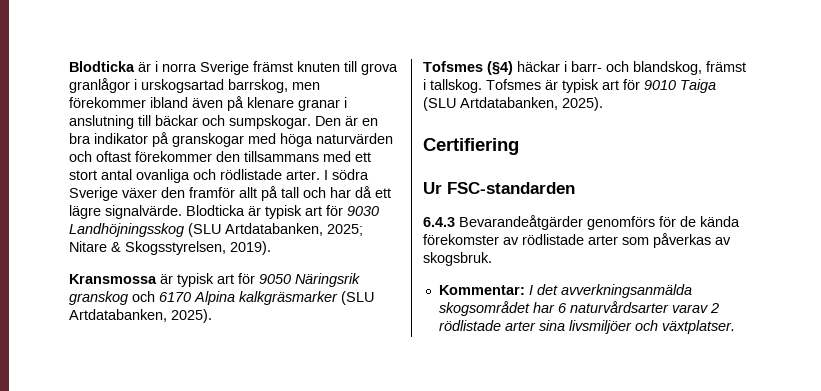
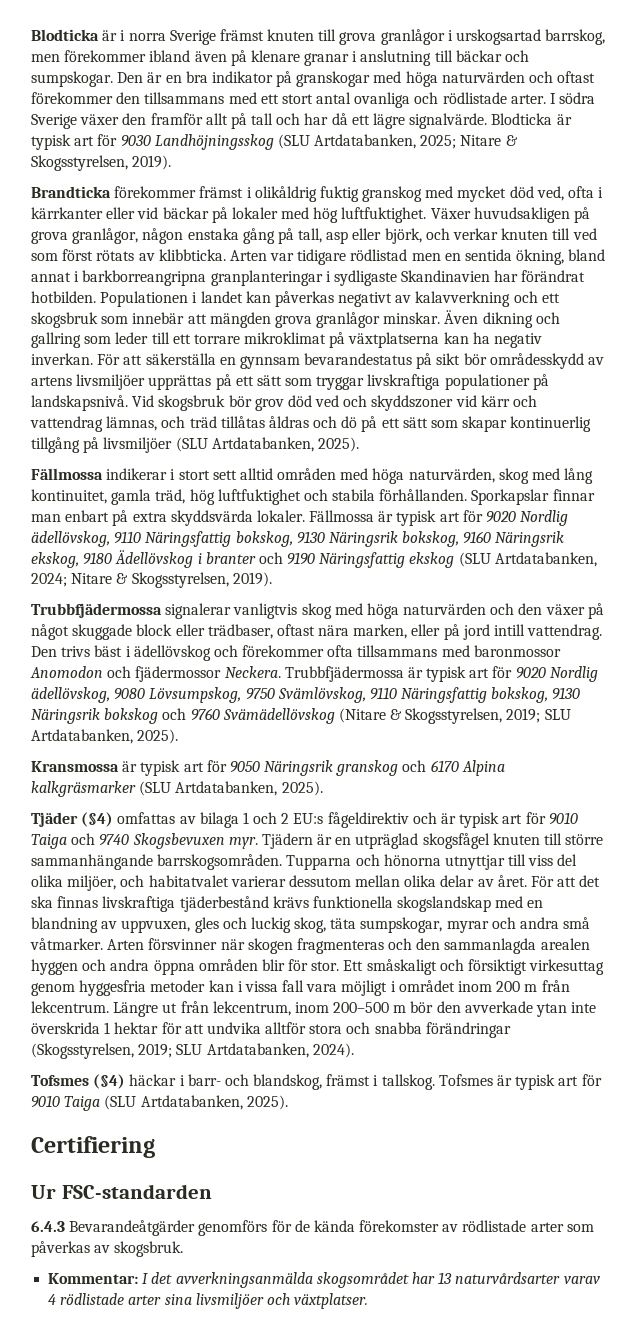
(271, 248) none -> [31,186,604,202] [31,207,591,223] [31,228,597,244] [31,249,606,265] [31,270,586,286] [31,291,560,307] [31,310,560,328] [31,332,543,348] [31,353,605,369] [31,374,549,390] [31,395,538,411] [30,416,592,432] [31,437,359,453] [31,468,594,484] [31,489,595,505] [31,510,569,526] [31,531,565,547] [31,550,597,568] [31,572,272,588] [31,603,604,619] [31,624,603,640] [31,645,561,661] [30,666,598,682] [31,687,581,703] [31,708,571,724] [31,729,179,744] // Brandticka förekommer främst i olikåldrig fuktig granskog med mycket död ved, ofta i kärrkanter eller vid bäckar på lokaler med hög luftfuktighet. Växer huvudsakligen på grova granlågor, någon enstaka gång på tall, asp eller björk, och verkar knuten till ved som först rötats av klibbticka. Arten var tidigare rödlistad men en sentida ökning, bland annat i barkborreangripna granplanteringar i sydligaste Skandinavien har förändrat hotbilden. Populationen i landet kan påverkas negativt av kalavverkning och ett skogsbruk som innebär att mängden grova granlågor minskar. Även dikning och gallring som leder till ett torrare mikroklimat på växtplatserna kan ha negativ inverkan. För att säkerställa en gynnsam bevarandestatus på sikt bör områdesskydd av artens livsmiljöer upprättas på ett sätt som tryggar livskraftiga populationer på landskapsnivå. Vid skogsbruk bör grov död ved och skyddszoner vid kärr och vattendrag lämnas, och träd tillåtas åldras och dö på ett sätt som skapar kontinuerlig tillgång på livsmiljöer (SLU Artdatabanken, 2025). // Fällmossa indikerar i stort sett alltid områden med höga naturvärden, skog med lång kontinuitet, gamla träd, hög luftfuktighet och stabila förhållanden. Sporkapslar finnar man enbart på extra skyddsvärda lokaler. Fällmossa är typisk art för 9020 Nordlig ädellövskog, 9110 Näringsfattig bokskog, 9130 Näringsrik bokskog, 9160 Näringsrik ekskog, 9180 Ädellövskog i branter och 9190 Näringsfattig ekskog (SLU Artdatabanken, 2024; Nitare & Skogsstyrelsen, 2019). // Trubbfjädermossa signalerar vanligtvis skog med höga naturvärden och den växer på något skuggade block eller trädbaser, oftast nära marken, eller på jord intill vattendrag. Den trivs bäst i ädellövskog och förekommer ofta tillsammans med baronmossor Anomodon och fjädermossor Neckera. Trubbfjädermossa är typisk art för 9020 Nordlig ädellövskog, 9080 Lövsumpskog, 9750 Svämlövskog, 9110 Näringsfattig bokskog, 9130 Näringsrik bokskog och 9760 Svämädellövskog (Nitare & Skogsstyrelsen, 2019; SLU Artdatabanken, 2025).
(212, 316) none -> [31,812,578,828] [31,833,604,849] [31,854,578,870] [31,875,601,891] [31,896,544,912] [31,917,591,933] [30,938,590,954] [31,959,605,975] [31,980,570,996] [31,1001,597,1017] [31,1022,511,1038] [31,1043,354,1059] // Tjäder (§4) omfattas av bilaga 1 och 2 EU:s fågeldirektiv och är typisk art för 9010 Taiga och 9740 Skogsbevuxen myr. Tjädern är en utpräglad skogsfågel knuten till större sammanhängande barrskogsområden. Tupparna och hönorna utnyttjar till viss del olika miljöer, och habitatvalet varierar dessutom mellan olika delar av året. För att det ska finnas livskraftiga tjäderbestånd krävs funktionella skogslandskap med en blandning av uppvuxen, gles och luckig skog, täta sumpskogar, myrar och andra små våtmarker. Arten försvinner när skogen fragmenteras och den sammanlagda arealen hyggen och andra öppna områden blir för stor. Ett småskaligt och försiktigt virkesuttag genom hyggesfria metoder kan i vissa fall vara möjligt i området inom 200 m från lekcentrum. Längre ut från lekcentrum, inom 200–500 m bör den avverkade ytan inte överskrida 1 hektar för att undvika alltför stora och snabba förändringar (Skogsstyrelsen, 2019; SLU Artdatabanken, 2024).
[557,303,567,313] 6 -> [438,1272,453,1284] 13
[709,303,719,313] 2 -> [48,1294,57,1305] 4

